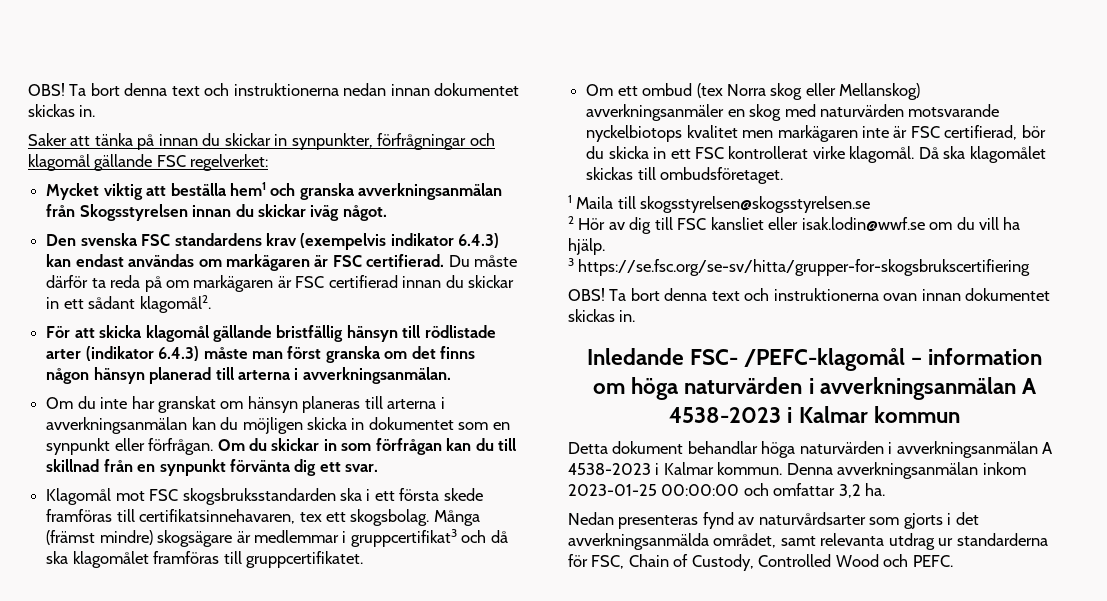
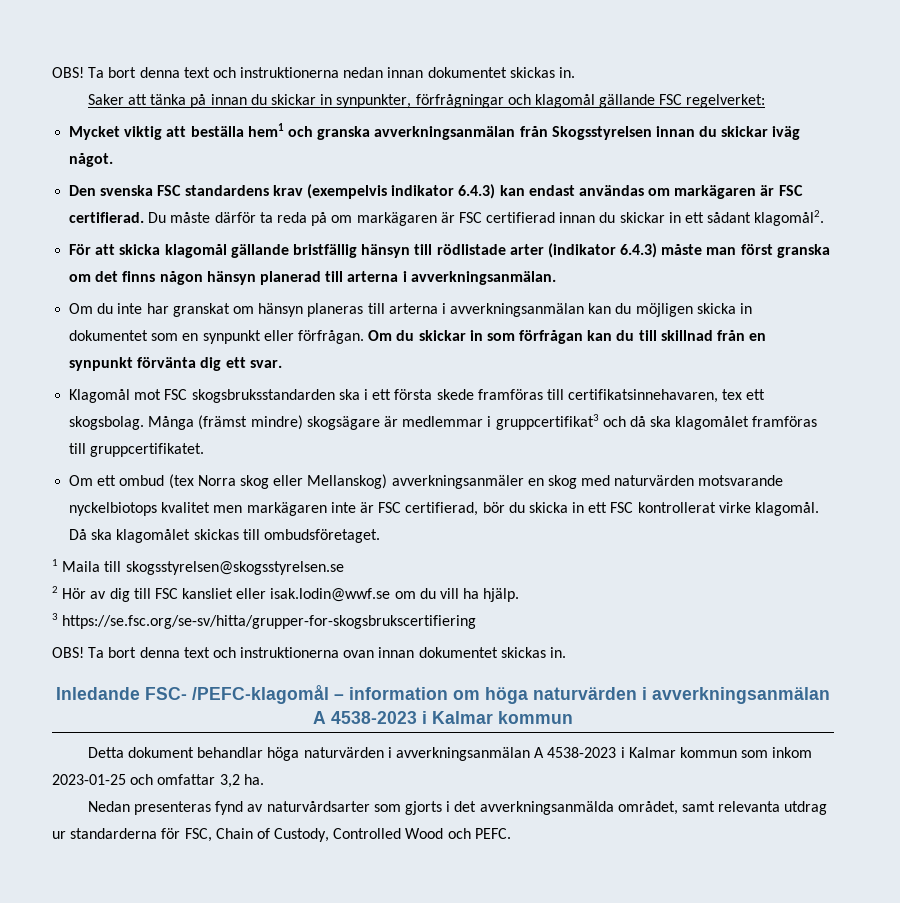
[717,462,979,479] kommun. Denna avverkningsanmälan -> [679,747,769,758] kommun som
[661,484,740,496] 00:00:00 -> (126, 779) none

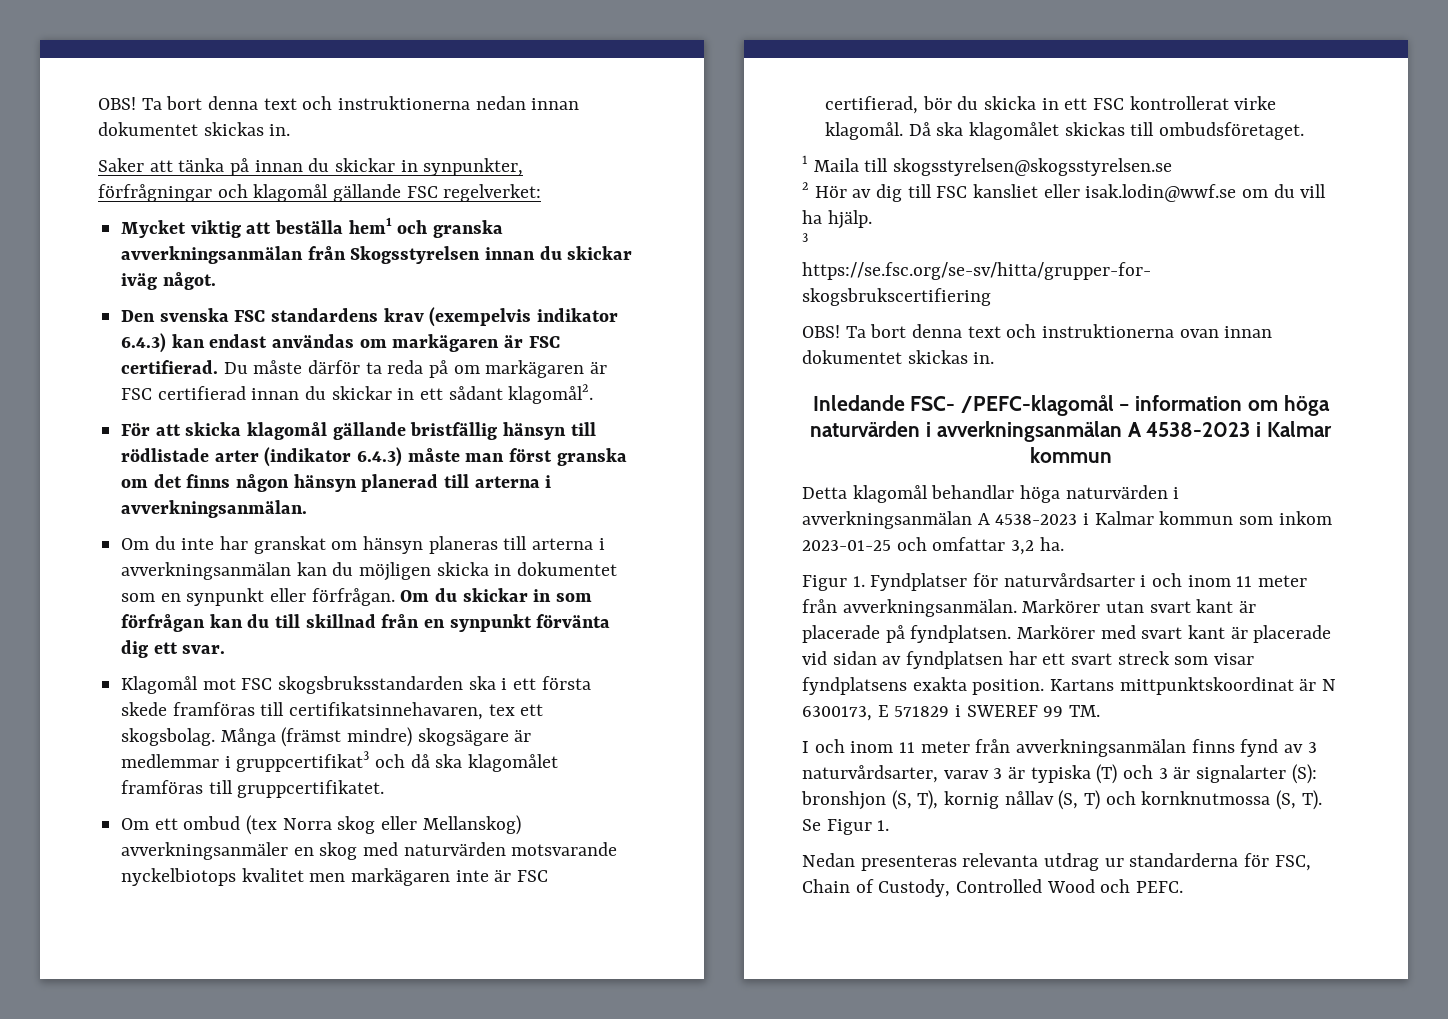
[128,747,195,758] dokument -> [852,485,928,503] klagomål
[87,801,715,815] Nedan presenteras fynd av naturvårdsarter som gjorts i det avverkningsanmälda området, samt -> [802,573,1308,591] [802,599,1257,617] [802,625,1332,643] [802,651,1255,669] [802,677,1337,695] [802,705,1101,721] [802,739,1317,757] [802,764,1317,784] [801,790,1322,810] [802,819,890,835] [802,853,957,871] Figur 1. Fyndplatser för naturvårdsarter i och inom 11 meter från avverkningsanmälan. Markörer utan svart kant är placerade på fyndplatsen. Markörer med svart kant är placerade vid sidan av fyndplatsen har ett svart streck som visar fyndplatsens exakta position. Kartans mittpunktskoordinat är N 6300173, E 571829 i SWEREF 99 TM. // I och inom 11 meter från avverkningsanmälan finns fynd av 3 naturvårdsarter, varav 3 är typiska (T) och 3 är signalarter (S): bronshjon (S, T), kornig nållav (S, T) och kornknutmossa (S, T). Se Figur 1. // Nedan presenteras

